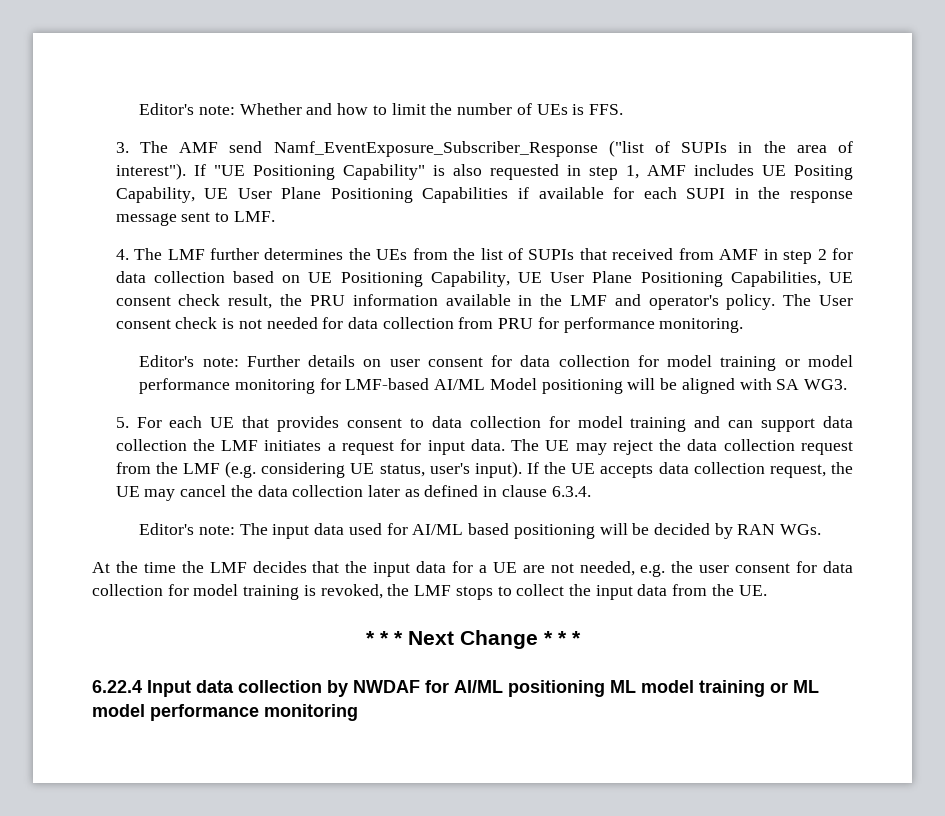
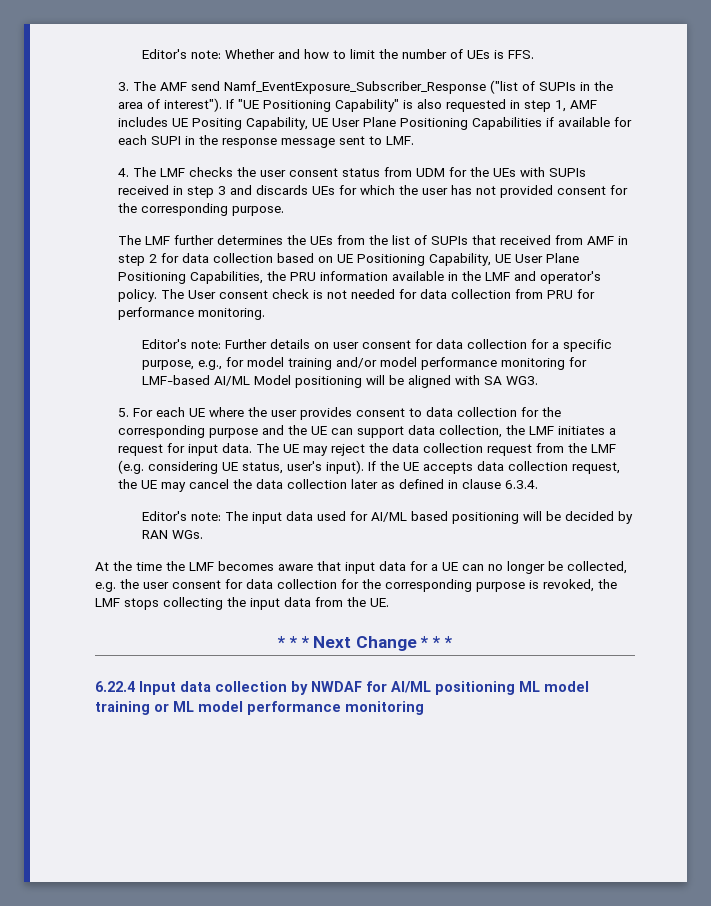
(205, 254) none -> [189,167,587,177] [118,185,629,198] [118,203,285,216] [118,235,171,245] checks the user consent status from UDM for the UEs with SUPIs received in step 3 and discards UEs for which the user has not provided consent for the corresponding purpose. // The LMF
[829,272,854,283] [115,294,273,309] UE consent check result, -> (264, 277) none
[667,355,800,371] model training or -> [551,339,612,352] [141,357,377,370] a specific purpose, e.g., for model training and/or
[242,416,270,428] that -> [209,407,298,417] where the user
[577,416,721,432] model training and -> [542,407,562,417] [118,425,328,438] the corresponding purpose and the UE
[115,439,187,451] collection -> [439,425,503,438] collection,
[252,561,368,573] decides that the -> [218,561,341,571] becomes aware that
[522,561,635,576] are not needed, -> [462,561,627,574] can no longer be collected,
[193,584,300,600] model training -> [362,579,525,592] the corresponding purpose
[497,584,565,596] to collect -> [163,597,223,610] collecting

